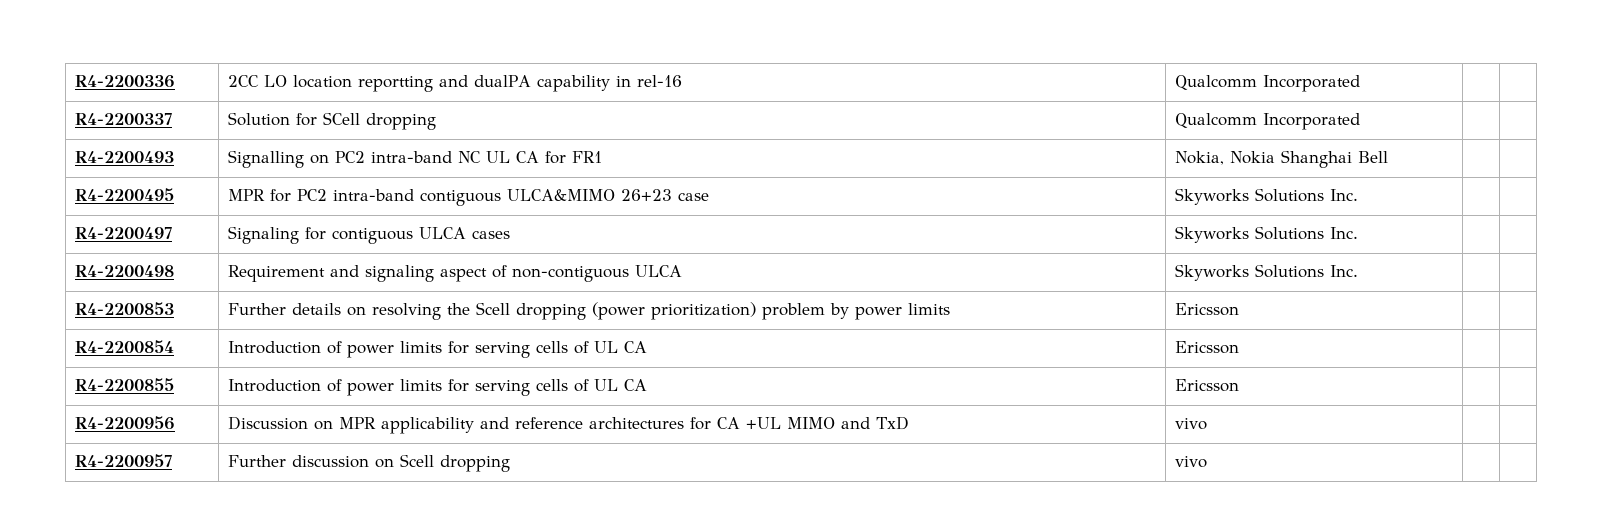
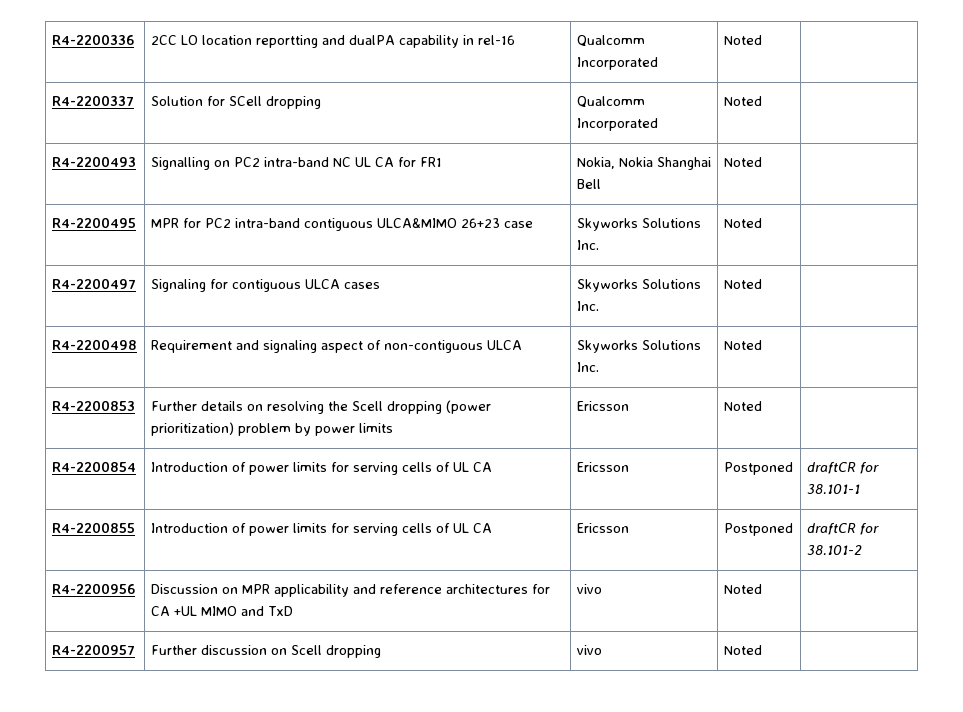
(1360, 83) none -> [723,35,762,45] Noted
(1360, 121) none -> [723,96,762,106] Noted
(1388, 157) none -> [723,157,762,167] Noted
(1358, 195) none -> [723,218,762,228] Noted
(1358, 233) none -> [723,279,762,289] Noted
(1358, 271) none -> [723,340,762,350] Noted
(1239, 309) none -> [723,401,762,411] Noted
(1239, 347) | -> [723,462,793,475] [806,462,879,474] [806,484,860,495] Postponed | draftCR for 38.101-1
(1239, 385) | -> [723,523,793,536] [806,523,879,535] [806,545,862,556] Postponed | draftCR for 38.101-2
(1207, 424) none -> [723,584,762,594] Noted
(1207, 462) none -> [723,645,762,655] Noted

